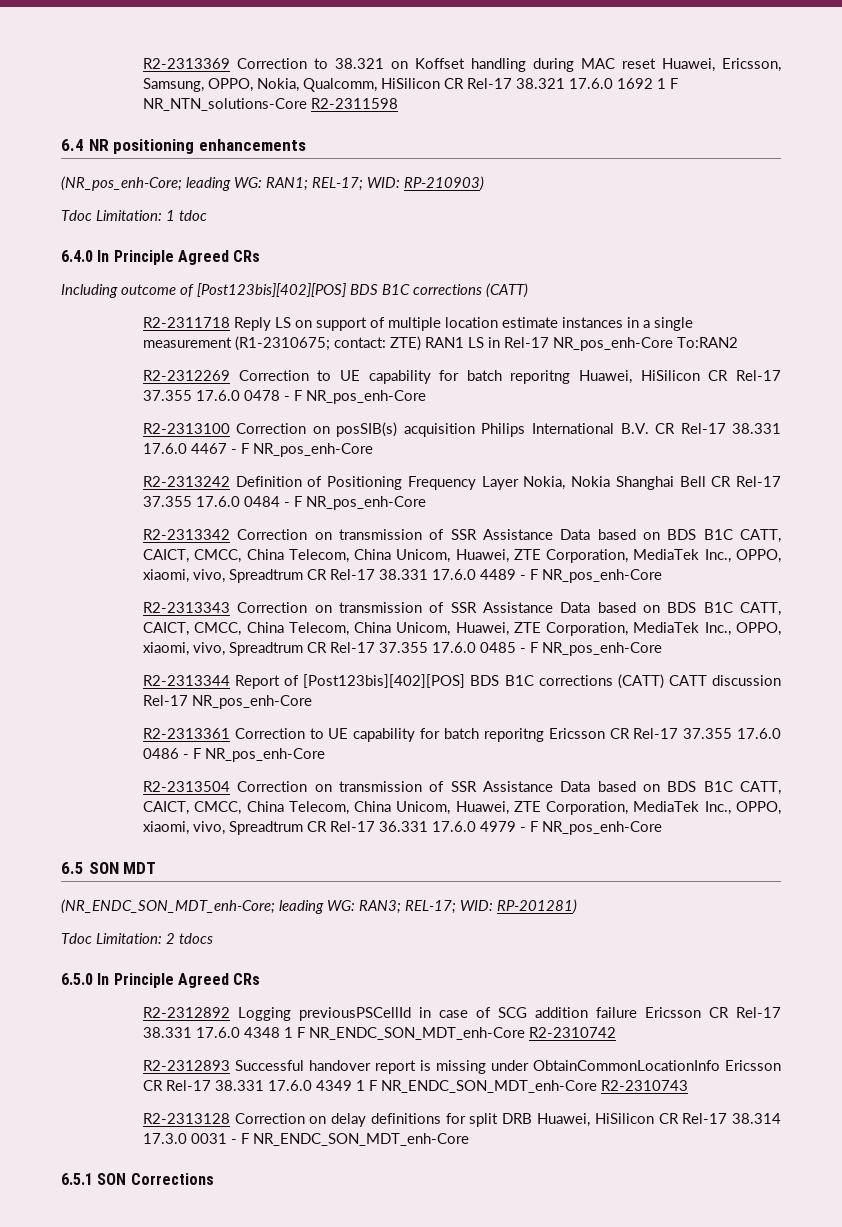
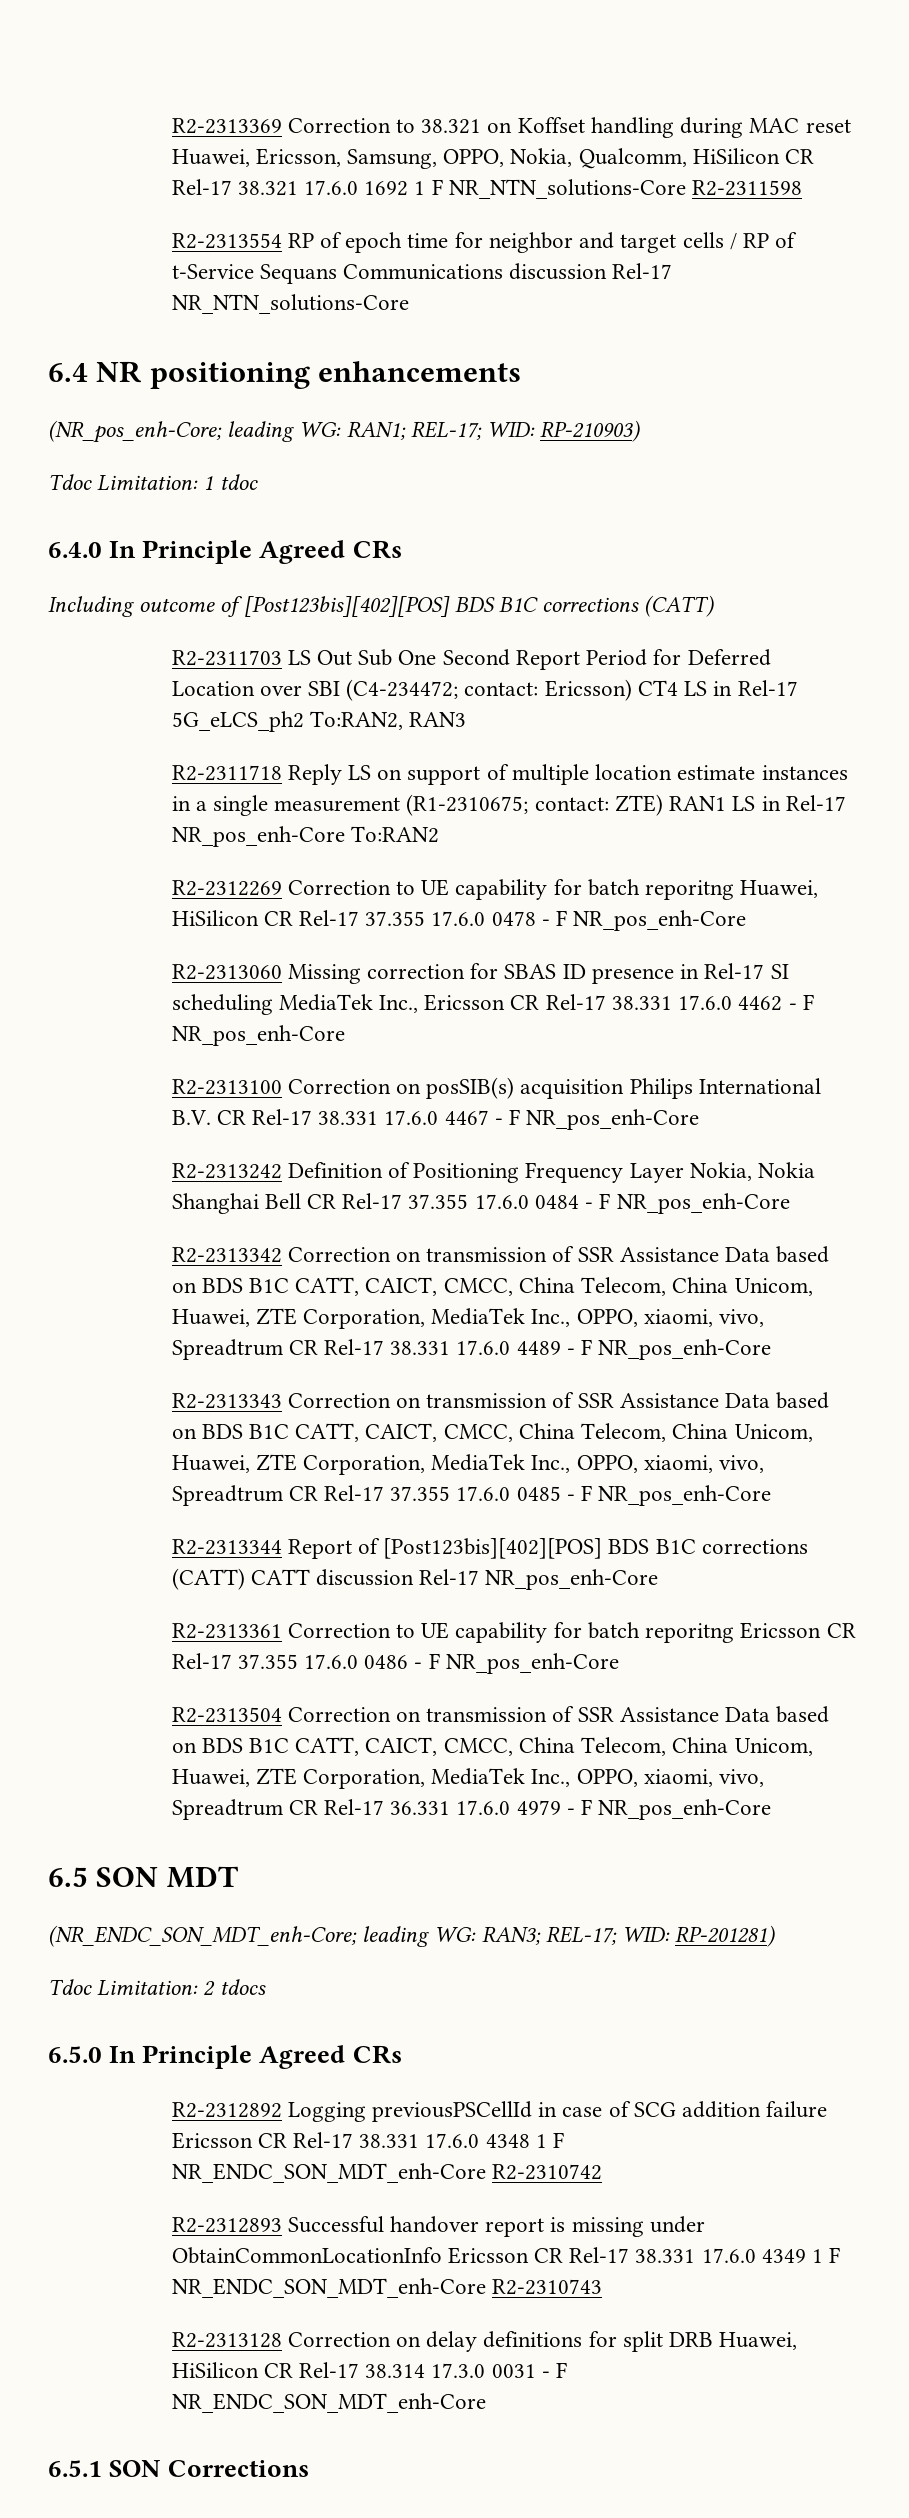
(398, 103) none -> [171,232,798,253] [171,263,673,284] [171,294,409,314] // R2-2313554 RP of epoch time for neighbor and target cells / RP of t-Service Sequans Communications discussion Rel-17 NR_NTN_solutions-Core
(528, 290) none -> [171,649,771,670] [171,679,798,701] [171,711,467,732] // R2-2311703 LS Out Sub One Second Report Period for Deferred Location over SBI (C4-234472; contact: Ericsson) CT4 LS in Rel-17 5G_eLCS_ph2 To:RAN2, RAN3
(426, 397) none -> [171,963,789,984] [171,994,814,1015] [171,1025,345,1046] // R2-2313060 Missing correction for SBAS ID presence in Rel-17 SI scheduling MediaTek Inc., Ericsson CR Rel-17 38.331 17.6.0 4462 - F NR_pos_enh-Core

